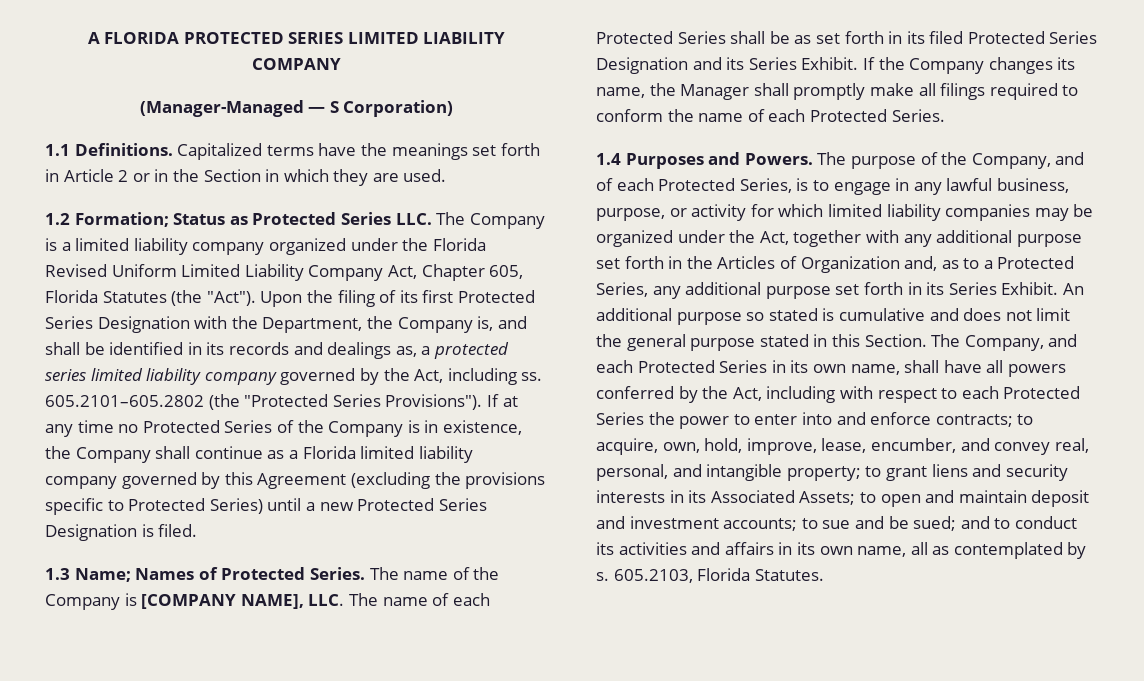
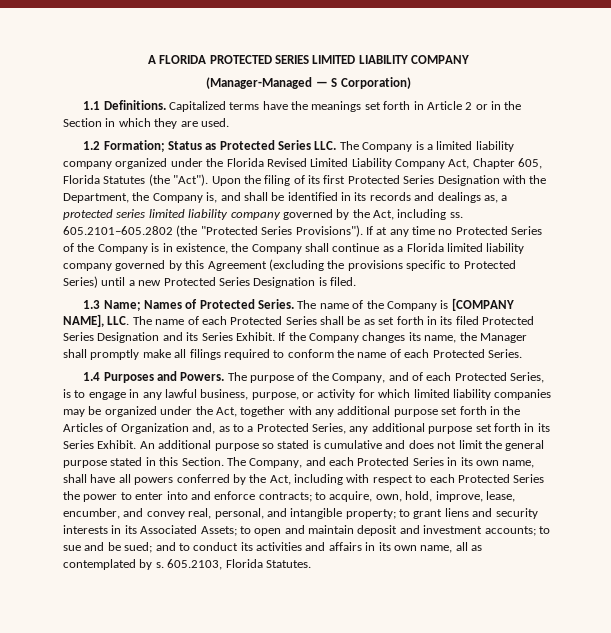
[111,264,177,277] Uniform -> (307, 162) none

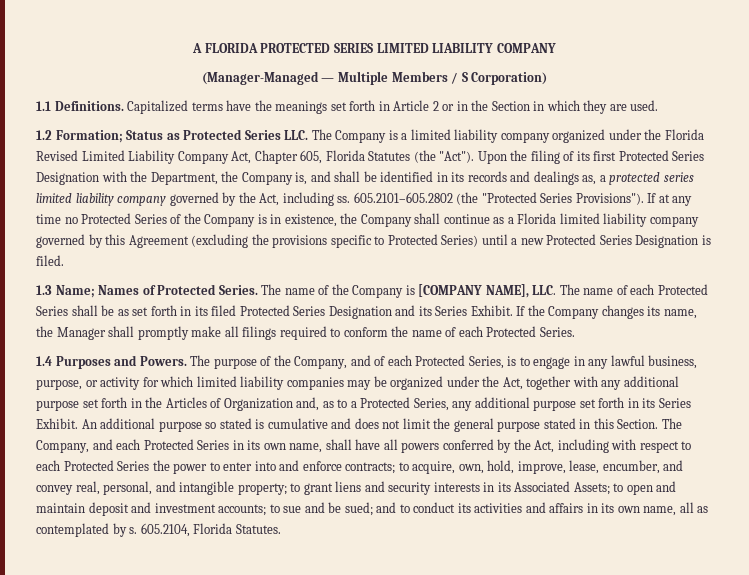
(328, 84) none -> [337,71,459,85] Multiple Members /
[167,559,223,570] 605.2103, -> [140,523,190,537] 605.2104,

